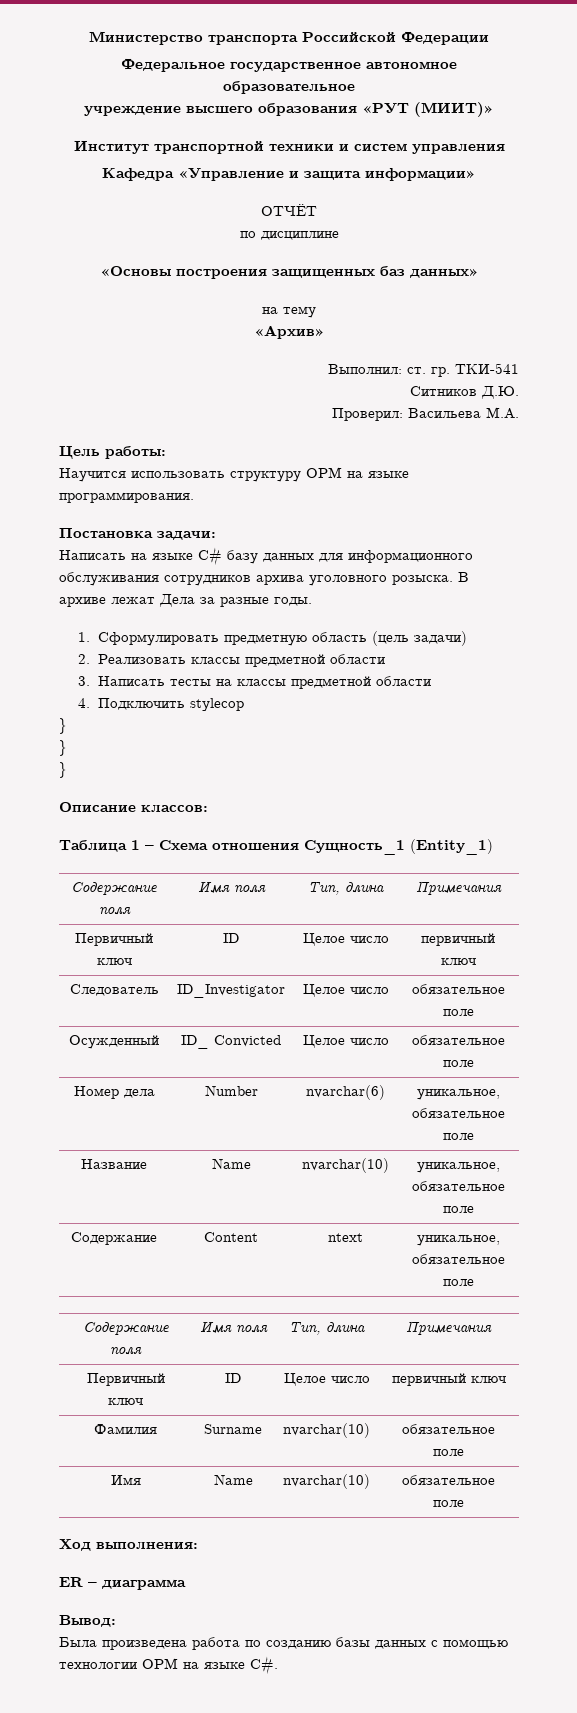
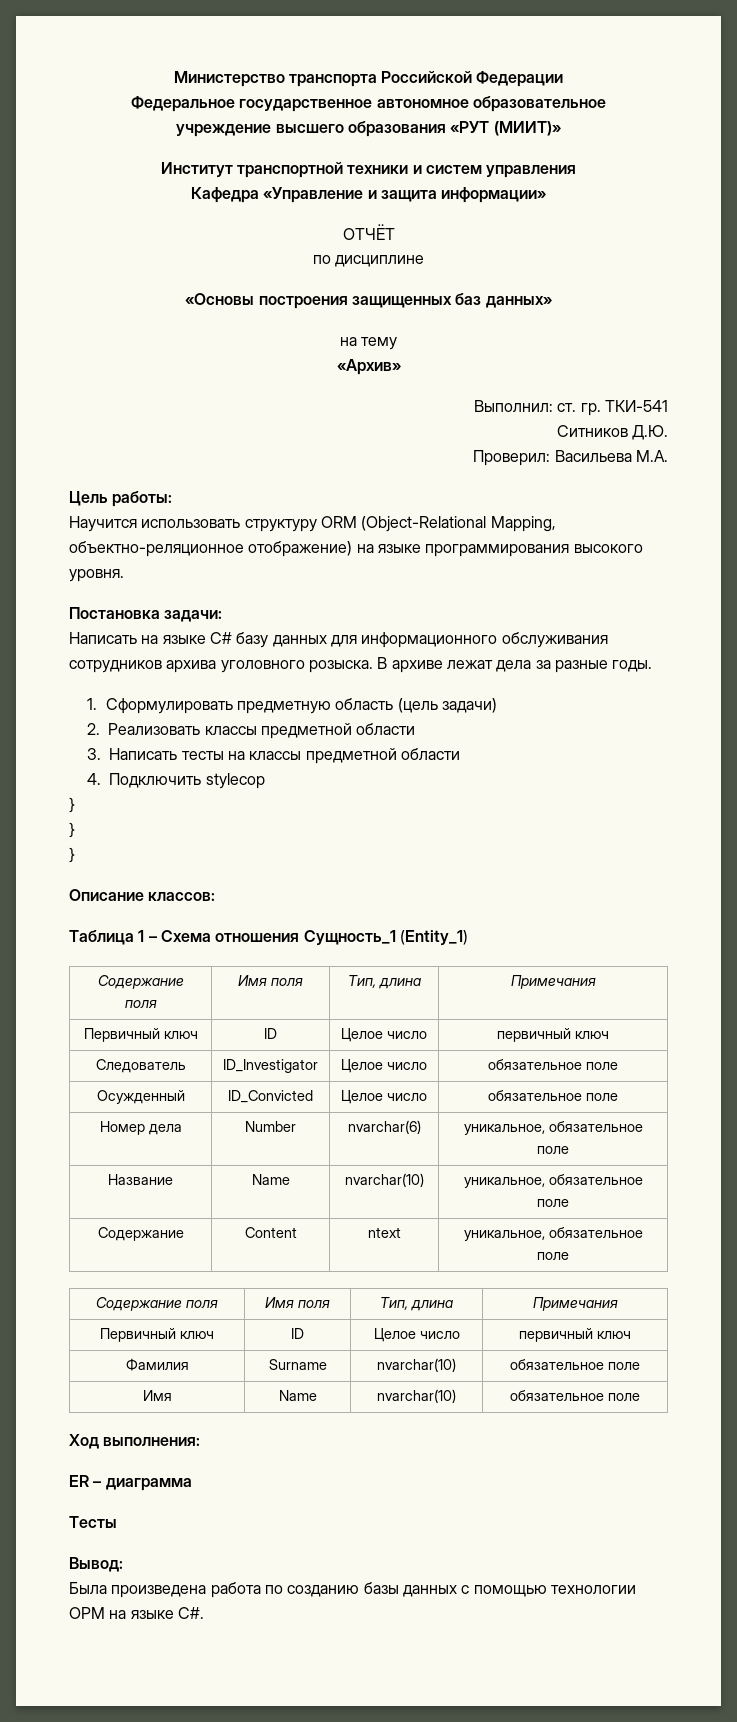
[306,467,409,478] [59,492,194,503] ОРМ на языке программирования. -> [320,516,556,532] [69,541,643,557] [69,569,124,582] ORM (Object-Relational Mapping, объектно-реляционное отображение) на языке программирования высокого уровня.
[159,594,195,607] Дела -> [496,660,532,672] дела
[181,1035,281,1049] ID_ Convicted -> [228,1090,313,1103] ID_Convicted
(186, 1584) none -> [69,1516,117,1528] // Тесты

